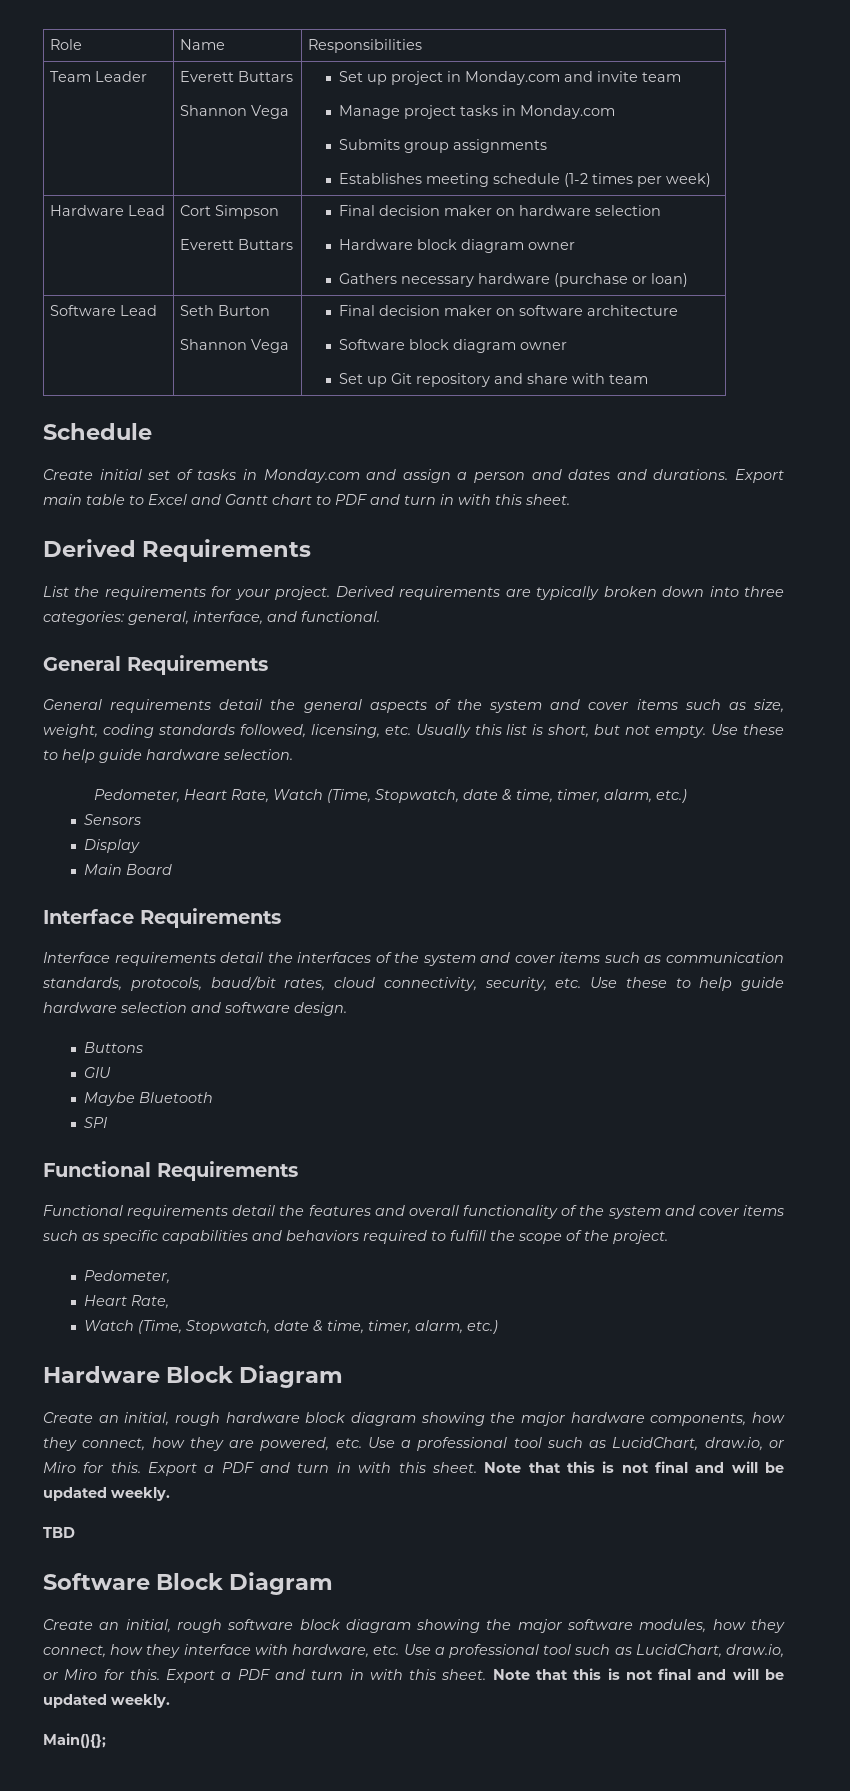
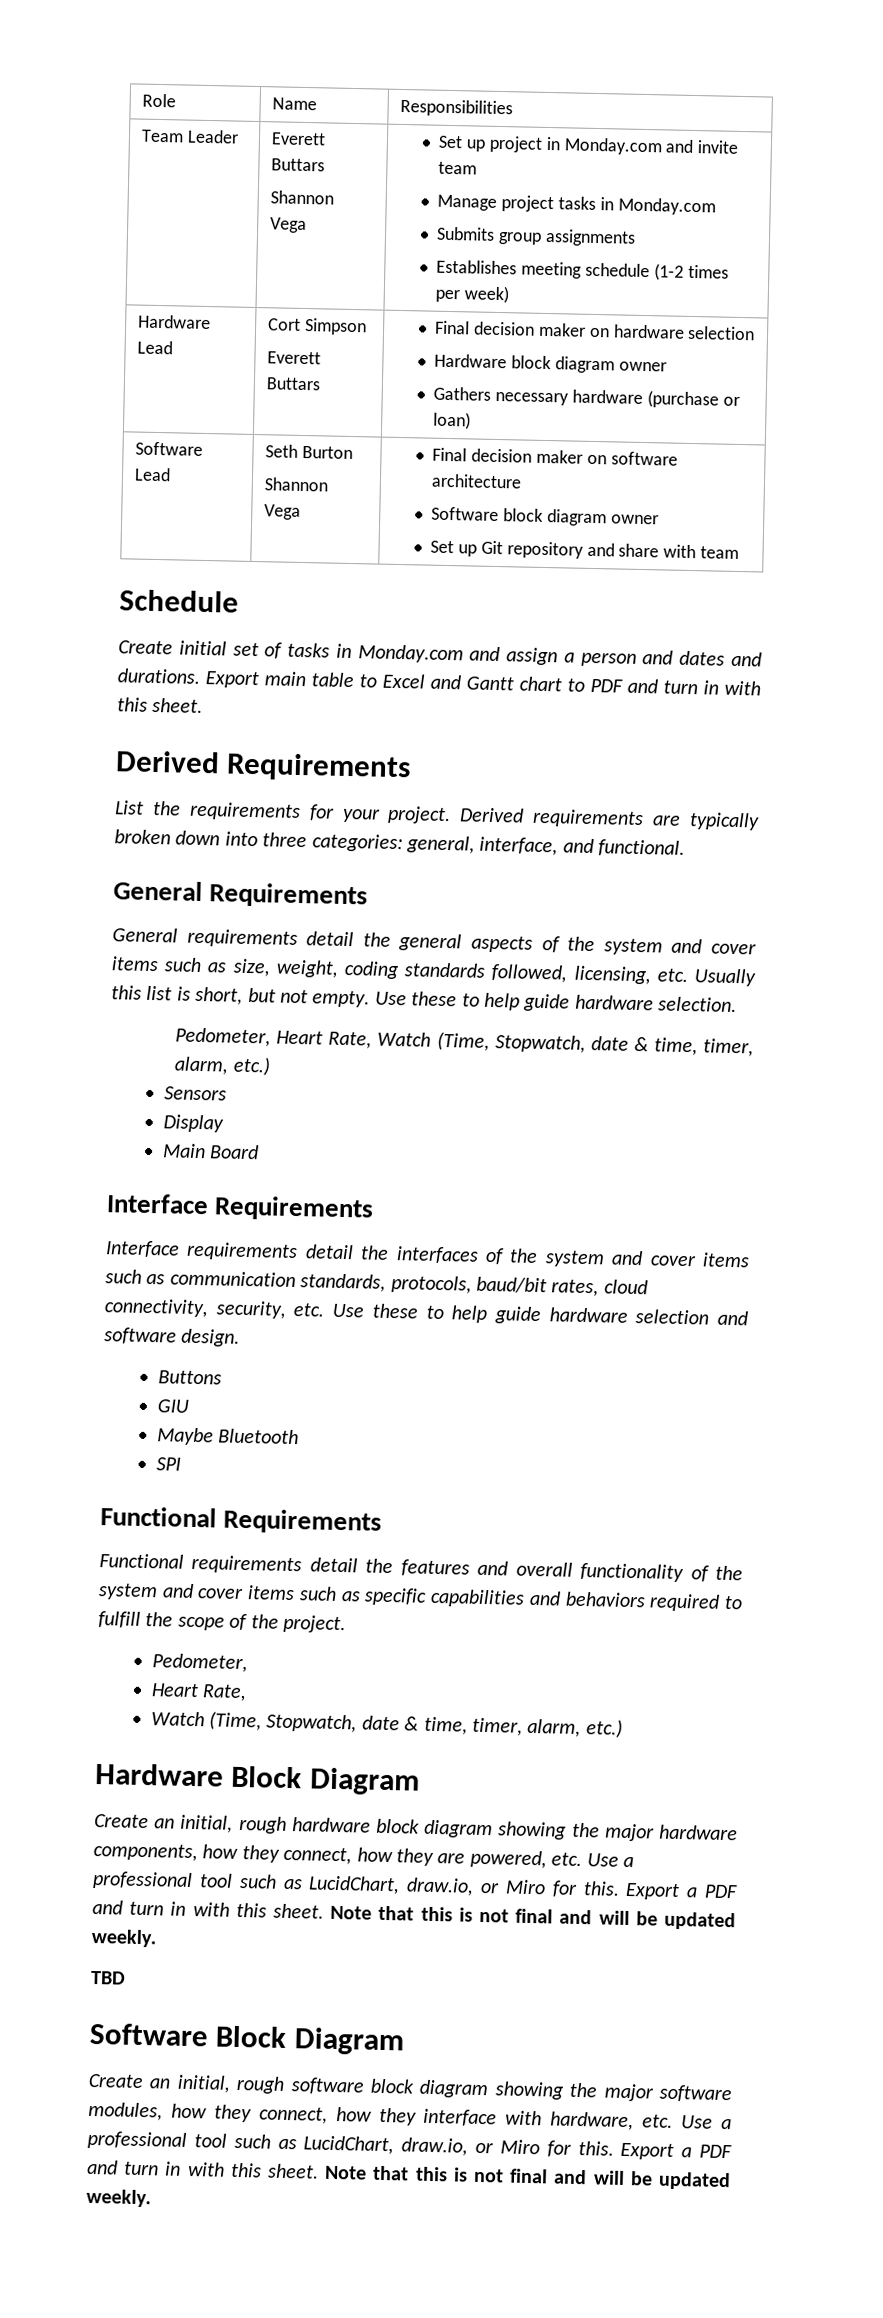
[43,1733,106,1748] // Main(){}; -> (151, 2198) none

